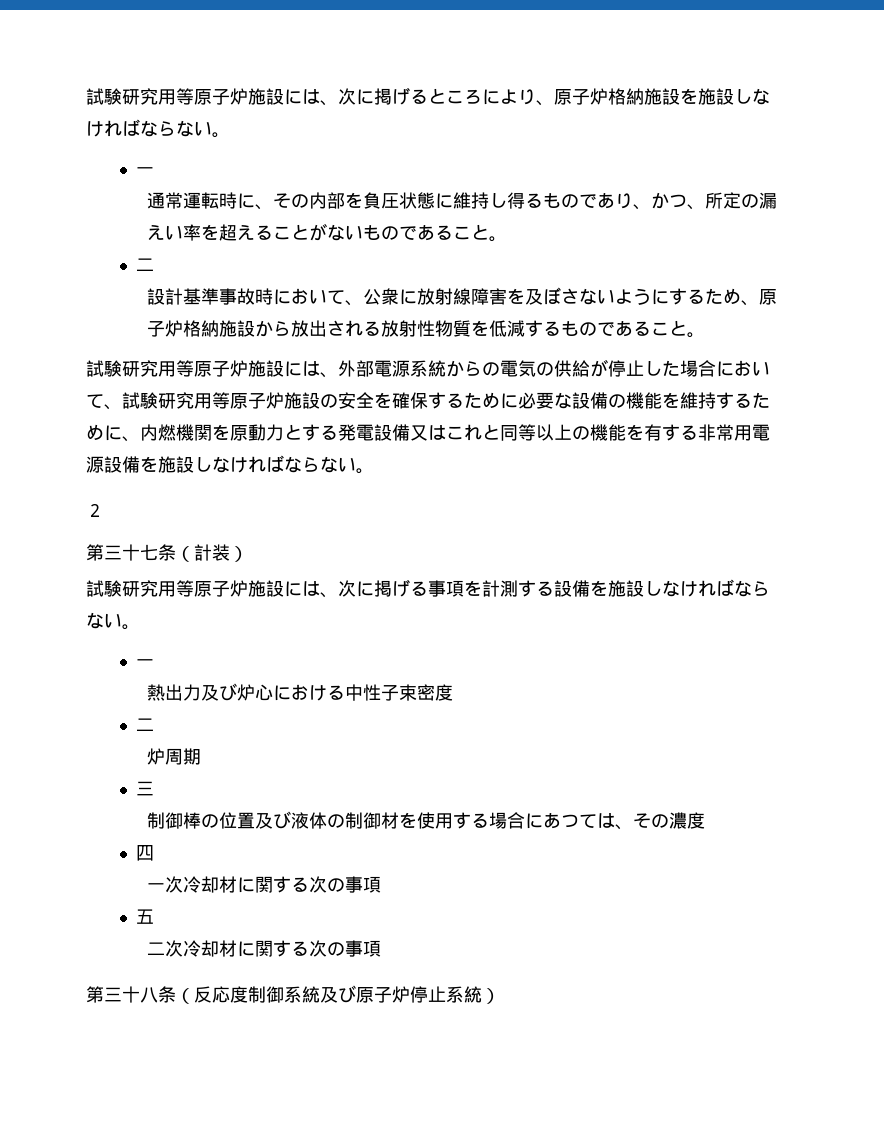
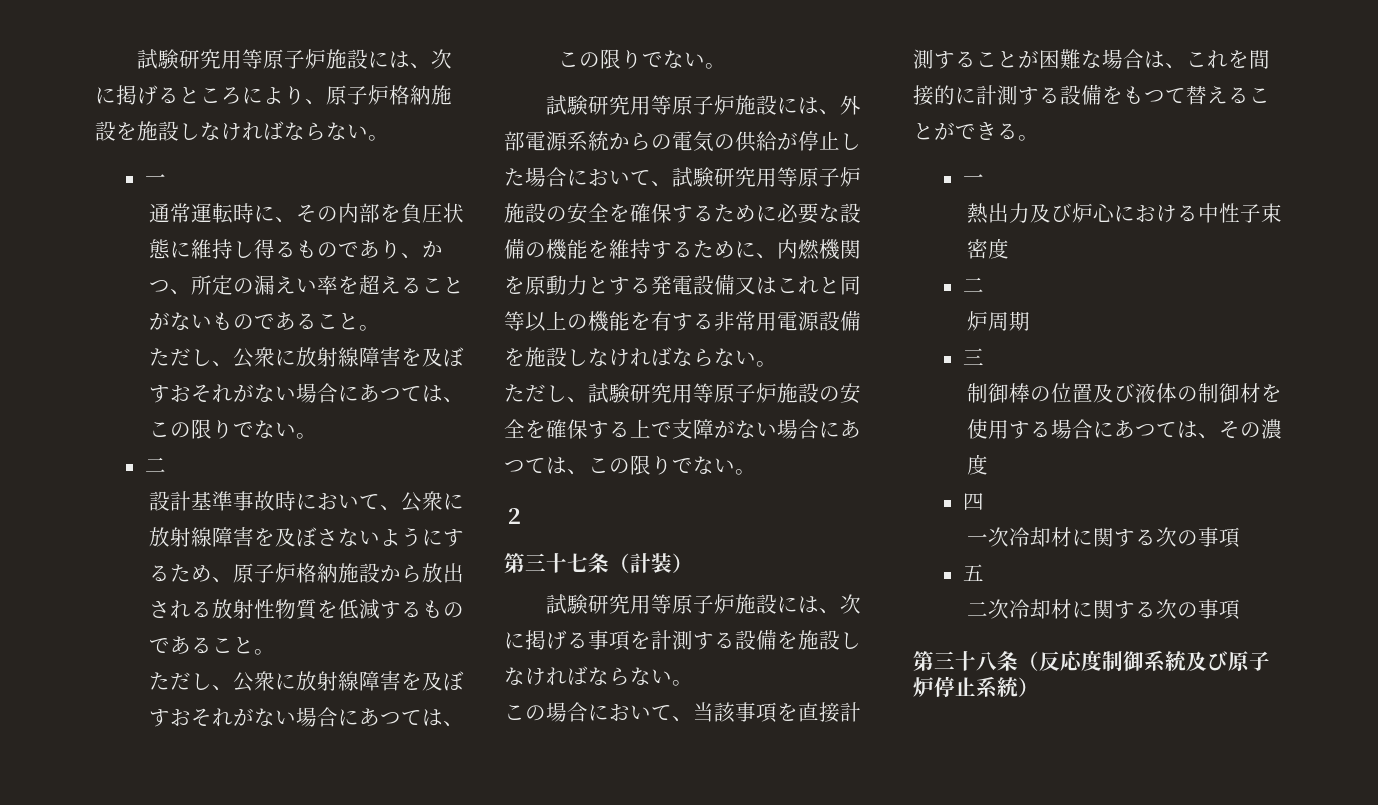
(508, 239) none -> [149,347,465,368] [149,383,465,403] [149,419,318,439] // ただし、公衆に放射線障害を及ぼすおそれがない場合にあつては、この限りでない。
(706, 335) none -> [149,671,465,692] [149,707,465,727] [558,49,727,69] // ただし、公衆に放射線障害を及ぼすおそれがない場合にあつては、この限りでない。
(374, 471) none -> [504,383,861,404] [504,419,861,439] [504,455,756,475] // ただし、試験研究用等原子炉施設の安全を確保する上で支障がない場合にあつては、この限りでない。
(140, 627) none -> [504,702,861,723] [913,49,1270,69] [913,84,1270,106] [913,122,1039,141] // この場合において、当該事項を直接計測することが困難な場合は、これを間接的に計測する設備をもつて替えることができる。

